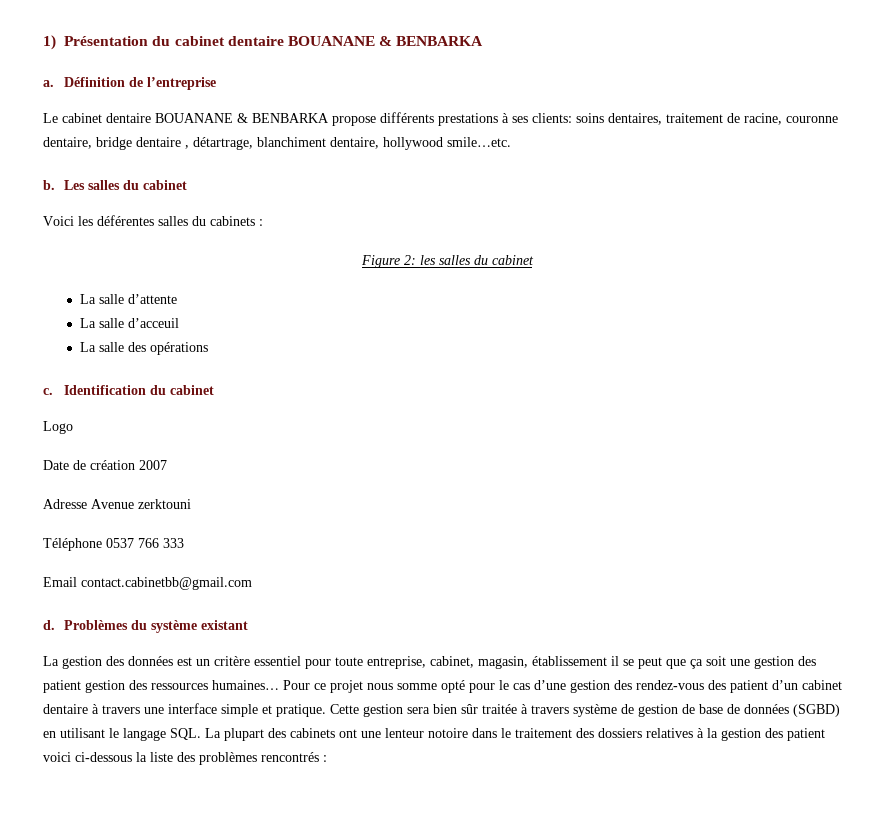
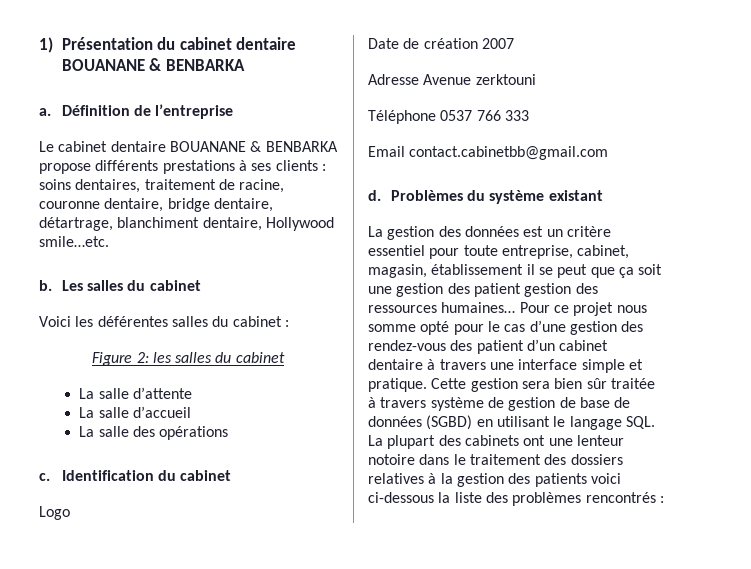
[532,113,572,123] clients: -> [275,160,326,171] clients :
[136,137,189,149] dentaire , -> [213,198,273,212] dentaire,
[383,137,443,150] hollywood -> [265,217,334,231] Hollywood
[210,216,255,226] cabinets -> [232,316,282,327] cabinet
[127,318,179,328] d’acceuil -> [132,406,191,418] d’accueil
[787,728,825,741] patient -> [534,473,587,487] patients

